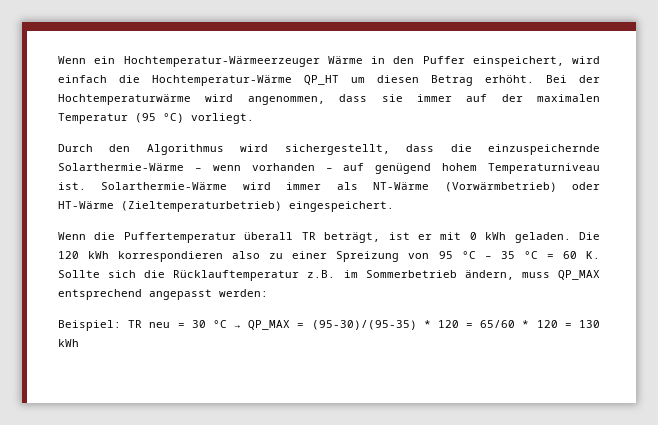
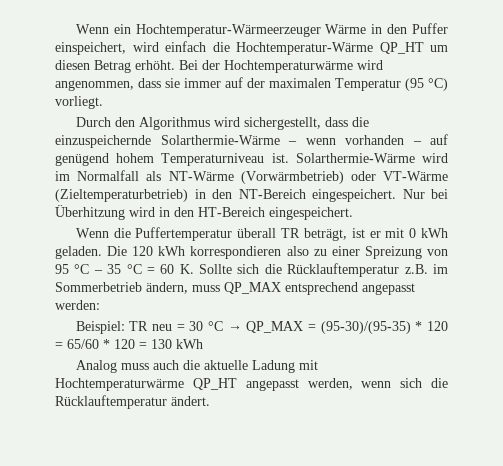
[286,182,322,190] immer -> [55,170,140,181] im Normalfall
[58,201,282,212] HT-Wärme (Zieltemperaturbetrieb) -> [383,171,448,181] [55,189,448,202] [55,205,265,220] VT-Wärme (Zieltemperaturbetrieb) in den NT-Bereich eingespeichert. Nur bei Überhitzung wird in den HT-Bereich
(79, 343) none -> [75,360,318,373] [55,378,448,391] [55,395,210,409] // Analog muss auch die aktuelle Ladung mit Hochtemperaturwärme QP_HT angepasst werden, wenn sich die Rücklauftemperatur ändert.

